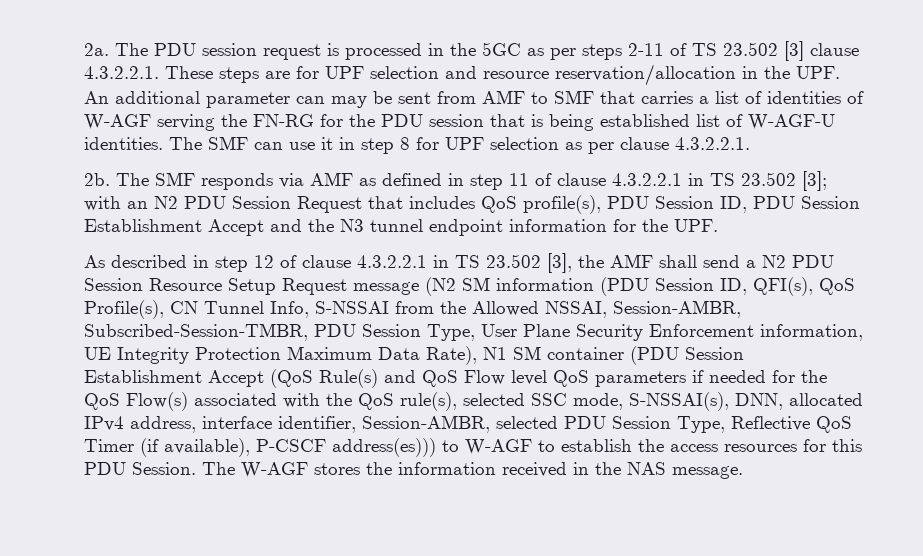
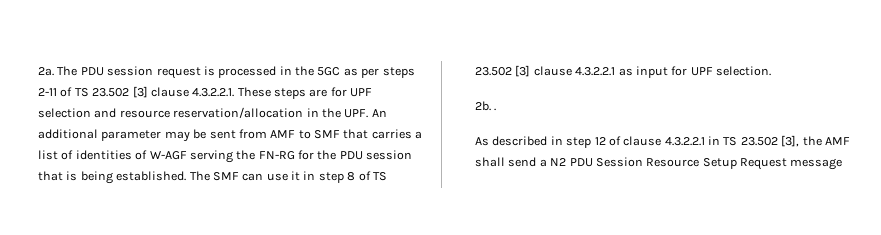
[296,96,326,104] can -> (162, 135) none
[600,114,836,130] [84,137,164,150] established list of W-AGF-U identities. -> [116,171,187,181] established.
[416,137,751,154] [84,171,828,191] [84,195,861,214] [84,219,719,236] for UPF selection as per clause 4.3.2.2.1. // 2b. The SMF responds via AMF as defined in step 11 of clause 4.3.2.2.1 in TS 23.502 [3]; with an N2 PDU Session Request that includes QoS profile(s), PDU Session ID, PDU Session Establishment Accept and the N3 tunnel endpoint information for the UPF. -> [358,171,387,181] [475,65,772,78] [475,101,497,111] of TS 23.502 [3] clause 4.3.2.2.1 as input for UPF selection. // 2b. .
[425,277,856,296] [84,300,742,319] [84,323,864,341] [84,346,745,365] [84,369,828,388] [84,392,864,411] [84,415,853,433] [84,438,863,457] [84,462,744,479] (N2 SM information (PDU Session ID, QFI(s), QoS Profile(s), CN Tunnel Info, S-NSSAI from the Allowed NSSAI, Session-AMBR, Subscribed-Session-TMBR, PDU Session Type, User Plane Security Enforcement information, UE Integrity Protection Maximum Data Rate), N1 SM container (PDU Session Establishment Accept (QoS Rule(s) and QoS Flow level QoS parameters if needed for the QoS Flow(s) associated with the QoS rule(s), selected SSC mode, S-NSSAI(s), DNN, allocated IPv4 address, interface identifier, Session-AMBR, selected PDU Session Type, Reflective QoS Timer (if available), P-CSCF address(es))) to W-AGF to establish the access resources for this PDU Session. The W-AGF stores the information received in the NAS message. -> (843, 164) none

